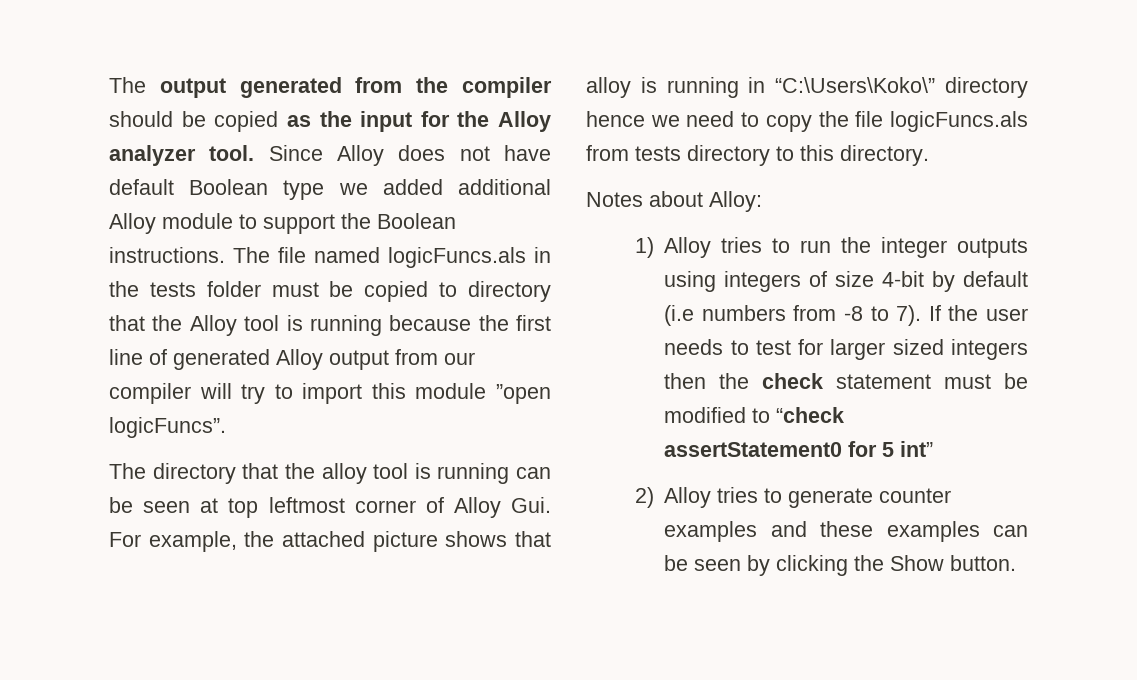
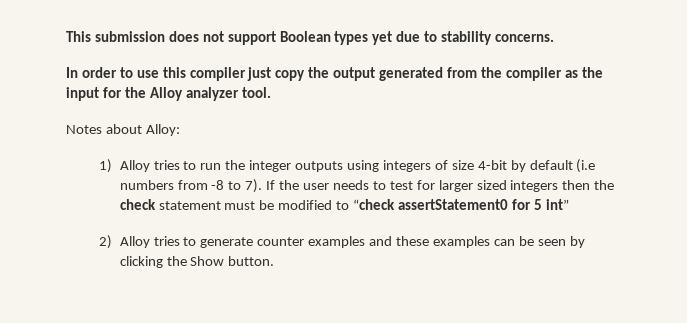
[109,77,146,93] The -> [66,31,555,45] [66,67,330,81] This submission does not support Boolean types yet due to stability concerns. // In order to use this compiler just copy the
[109,111,279,132] should be copied -> (562, 74) none
[268,145,551,166] [109,179,551,200] [109,213,456,234] [109,247,551,268] [109,281,551,302] [109,315,551,336] [109,349,475,370] [109,383,551,404] [109,417,226,438] [109,463,551,484] [109,497,551,518] [109,531,551,552] [586,77,1028,98] [586,111,1028,132] [586,145,929,166] Since Alloy does not have default Boolean type we added additional Alloy module to support the Boolean instructions. The file named logicFuncs.als in the tests folder must be copied to directory that the Alloy tool is running because the first line of generated Alloy output from our compiler will try to import this module ”open logicFuncs”. // The directory that the alloy tool is running can be seen at top leftmost corner of Alloy Gui. For example, the attached picture shows that alloy is running in “C:\Users\Koko\” directory hence we need to copy the file logicFuncs.als from tests directory to this directory. -> (271, 92) none

